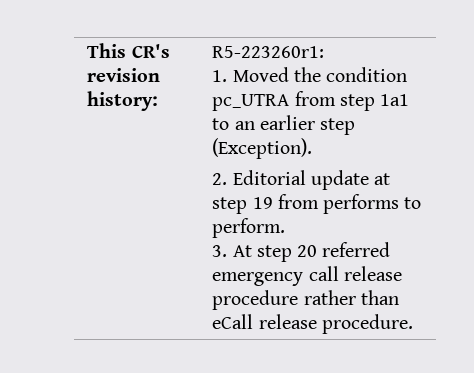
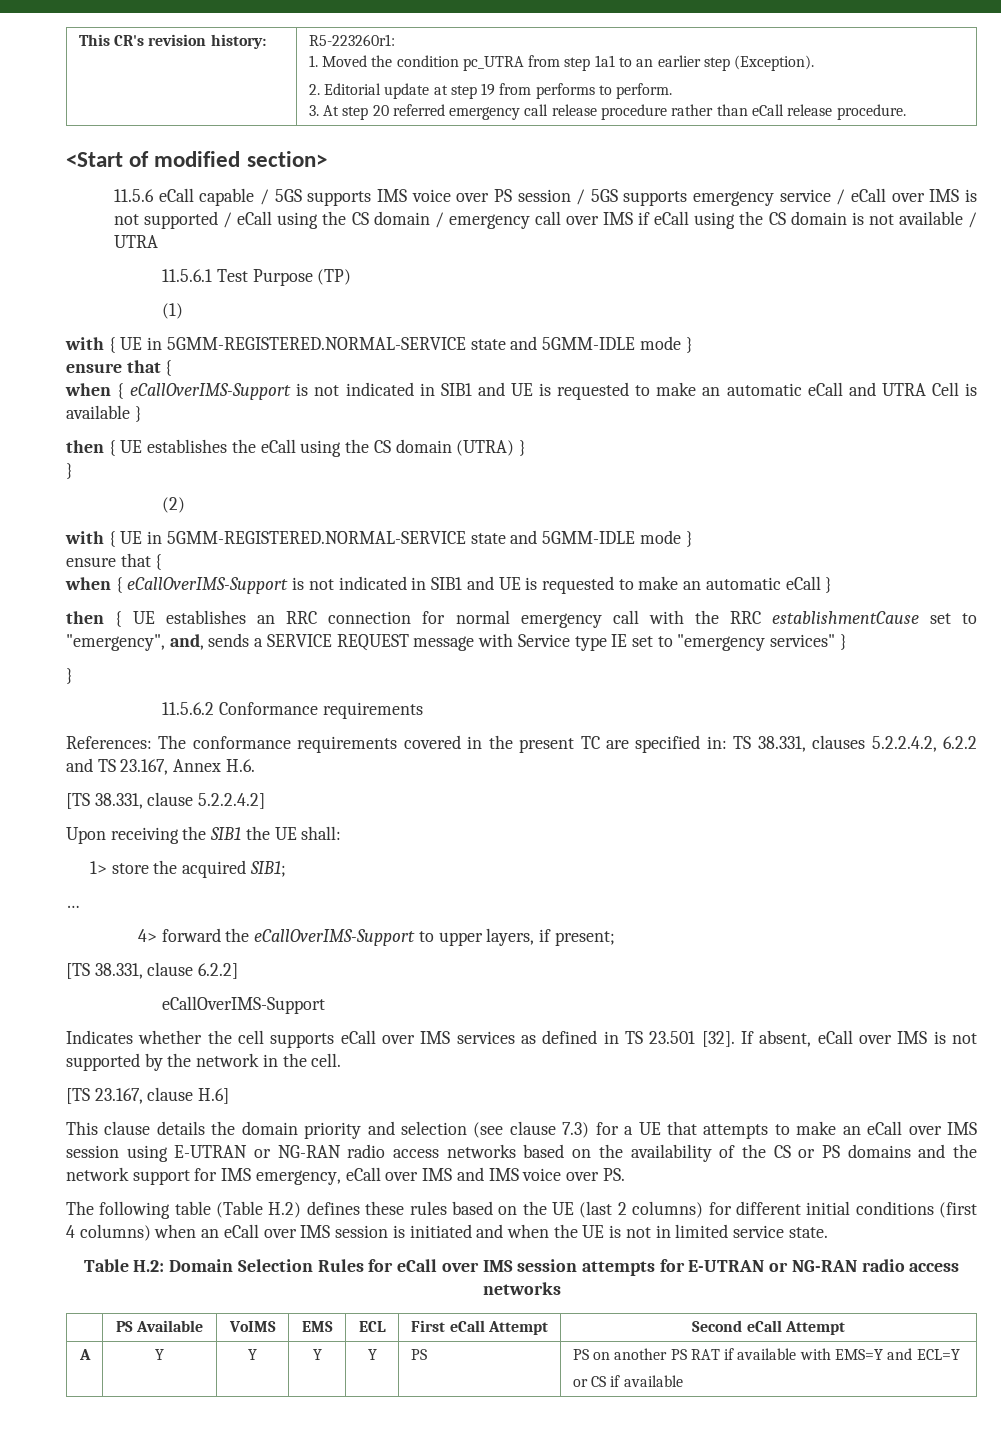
(413, 324) none -> [66,151,327,167] [114,188,977,206] [114,211,977,229] [114,235,159,248] [162,269,352,286] [162,303,184,319] [65,336,693,353] [66,360,173,376] [65,382,978,400] [66,405,142,422] [66,439,526,457] [66,463,73,479] [162,497,186,513] [65,530,693,547] [66,553,163,570] [65,576,833,594] [66,610,977,628] [66,633,847,651] [66,668,73,684] [162,702,423,719] [66,735,977,753] [66,758,255,775] [66,792,266,809] [66,826,342,844] [90,860,286,878] [66,905,80,908] [138,928,615,946] [66,962,239,979] [162,996,326,1014] [66,1030,978,1048] [66,1053,342,1071] [66,1087,230,1104] [66,1121,978,1139] [66,1144,978,1162] [66,1167,625,1185] [66,1201,977,1219] [66,1224,828,1241] [83,1259,960,1276] [482,1282,561,1295] [115,1320,204,1332] [228,1321,276,1332] [301,1321,333,1332] [358,1321,386,1332] [411,1320,548,1335] [692,1320,845,1335] [78,1349,91,1360] [155,1349,164,1360] [248,1349,257,1360] [312,1349,322,1360] [367,1349,377,1360] [410,1349,427,1360] [572,1348,960,1360] [572,1375,683,1387] // <Start of modified section> // 11.5.6 eCall capable / 5GS supports IMS voice over PS session / 5GS supports emergency service / eCall over IMS is not supported / eCall using the CS domain / emergency call over IMS if eCall using the CS domain is not available / UTRA // 11.5.6.1 Test Purpose (TP) // (1) // with { UE in 5GMM-REGISTERED.NORMAL-SERVICE state and 5GMM-IDLE mode } // ensure that { // when { eCallOverIMS-Support is not indicated in SIB1 and UE is requested to make an automatic eCall and UTRA Cell is available } // then { UE establishes the eCall using the CS domain (UTRA) } // } // (2) // with { UE in 5GMM-REGISTERED.NORMAL-SERVICE state and 5GMM-IDLE mode } // ensure that { // when { eCallOverIMS-Support is not indicated in SIB1 and UE is requested to make an automatic eCall } // then { UE establishes an RRC connection for normal emergency call with the RRC establishmentCause set to "emergency", and, sends a SERVICE REQUEST message with Service type IE set to "emergency services" } // } // 11.5.6.2 Conformance requirements // References: The conformance requirements covered in the present TC are specified in: TS 38.331, clauses 5.2.2.4.2, 6.2.2 and TS 23.167, Annex H.6. // [TS 38.331, clause 5.2.2.4.2] // Upon receiving the SIB1 the UE shall: // 1> store the acquired SIB1; // … // 4> forward the eCallOverIMS-Support to upper layers, if present; // [TS 38.331, clause 6.2.2] // eCallOverIMS-Support // Indicates whether the cell supports eCall over IMS services as defined in TS 23.501 [32]. If absent, eCall over IMS is not supported by the network in the cell. // [TS 23.167, clause H.6] // This clause details the domain priority and selection (see clause 7.3) for a UE that attempts to make an eCall over IMS session using E-UTRAN or NG-RAN radio access networks based on the availability of the CS or PS domains and the network support for IMS emergency, eCall over IMS and IMS voice over PS. // The following table (Table H.2) defines these rules based on the UE (last 2 columns) for different initial conditions (first 4 columns) when an eCall over IMS session is initiated and when the UE is not in limited service state. // Table H.2: Domain Selection Rules for eCall over IMS session attempts for E-UTRAN or NG-RAN radio access networks // | PS Available | VoIMS | EMS | ECL | First eCall Attempt | Second eCall Attempt // A | Y | Y | Y | Y | PS | PS on another PS RAT if available with EMS=Y and ECL=Y // or CS if available

